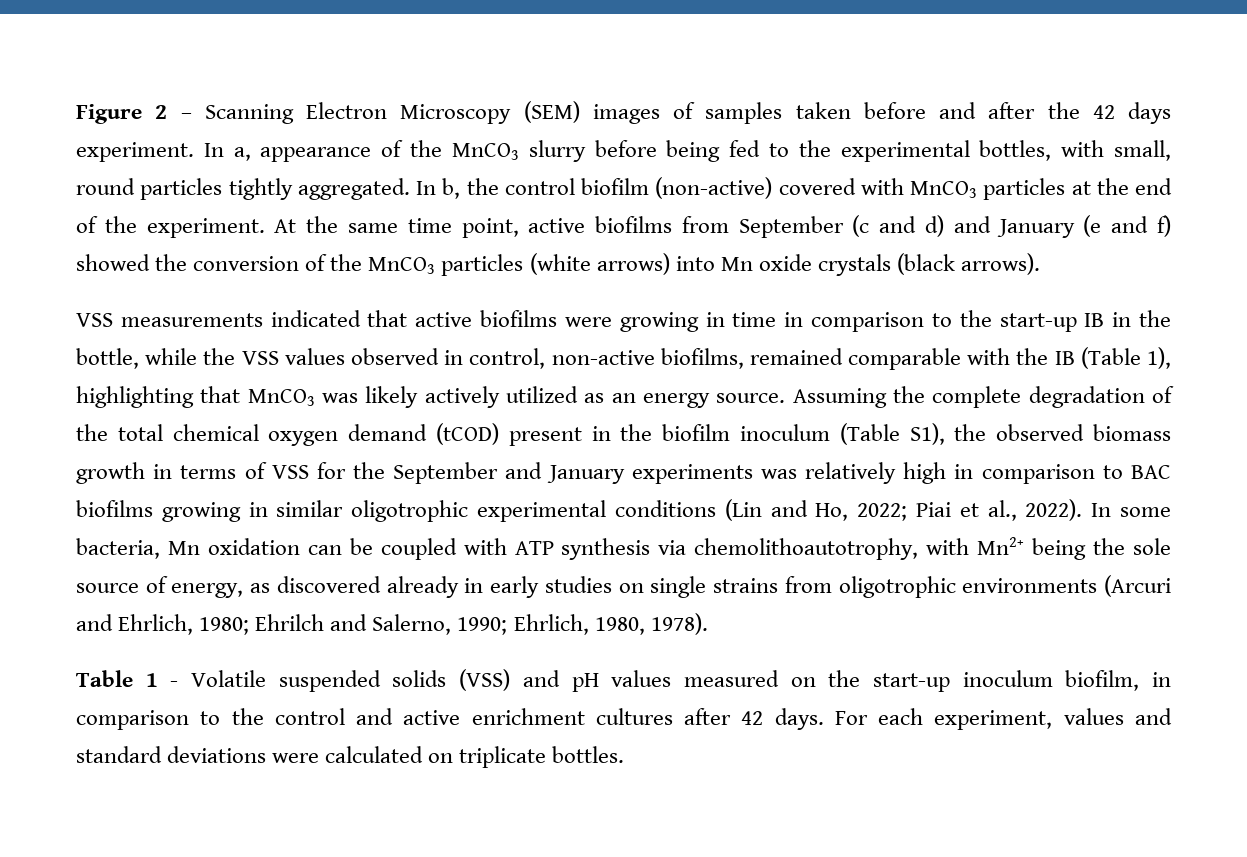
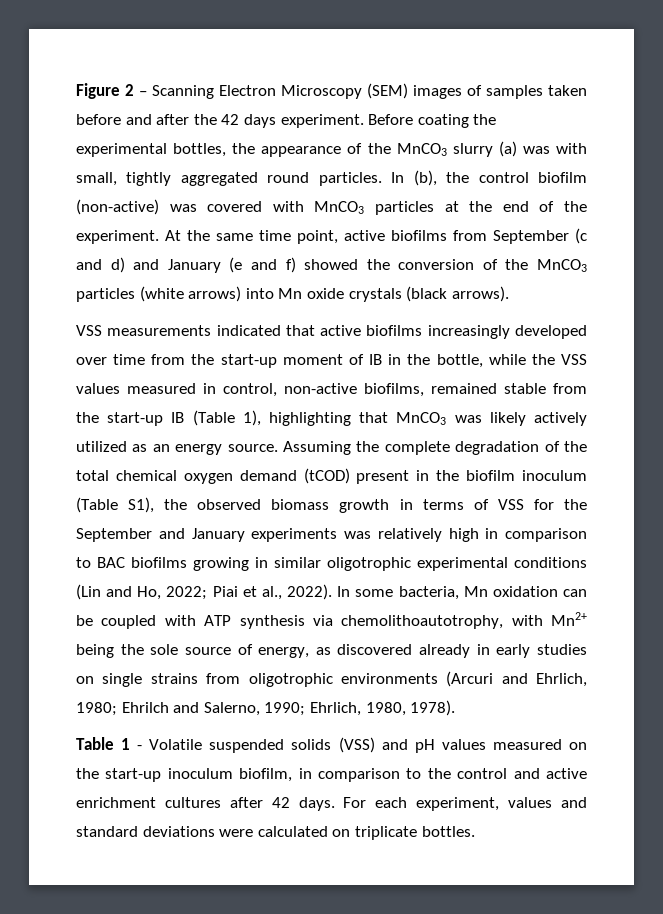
[203,143,251,161] In a, -> [368,114,497,128] [76,143,256,157] Before coating the experimental bottles, the
[594,140,1171,162] [76,178,461,200] before being fed to the experimental bottles, with small, round particles tightly aggregated. In b, -> [498,141,588,157] [76,170,437,186] (a) was with small, tightly aggregated round particles. In (b),
(773, 188) none -> [169,204,197,212] was
[564,310,1077,332] were growing in time in comparison to the start-up -> [427,325,587,339] [76,354,364,368] increasingly developed over time from the start-up moment of
[350,348,439,365] observed -> [127,383,196,394] measured
[848,348,1049,370] comparable with the -> [504,383,587,394] [76,412,164,426] stable from the start-up

